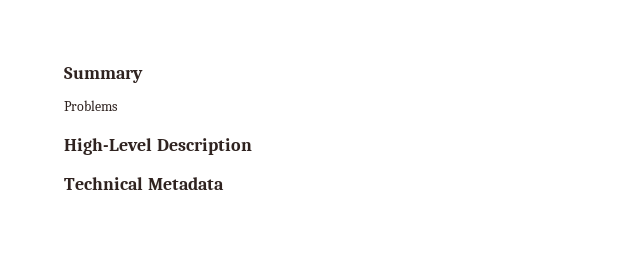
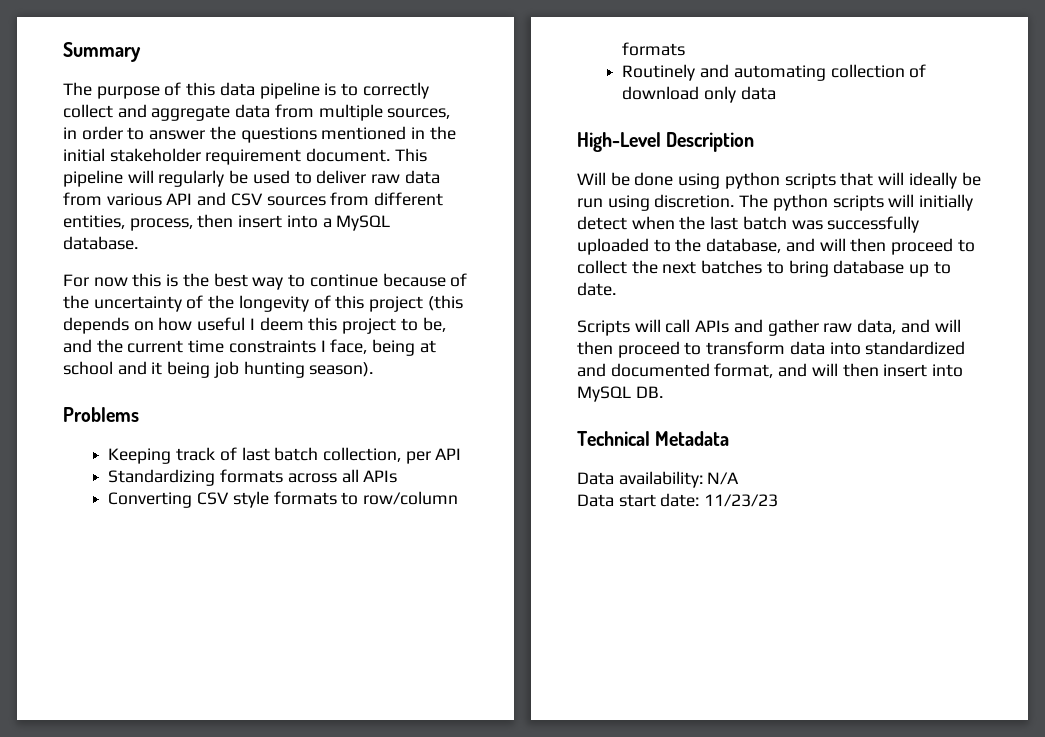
[64,100,118,111] [64,138,252,155] [64,177,224,190] Problems // High-Level Description // Technical Metadata -> [63,82,429,99] [63,104,451,121] [63,126,456,143] [63,148,427,165] [63,170,440,187] [63,192,444,206] [63,214,391,231] [63,236,138,250] [63,273,468,290] [63,295,463,312] [63,317,446,334] [63,339,436,356] [63,361,374,378] [63,407,139,422] [108,447,462,464] [108,469,398,486] [108,491,459,508] [622,42,686,56] [622,64,927,81] [622,86,776,103] [577,132,755,152] [577,172,981,189] [577,194,974,211] [577,216,920,233] [577,238,975,255] [577,260,951,277] [577,282,616,296] [577,319,961,336] [577,341,966,358] [577,363,964,378] [577,386,663,402] [577,431,730,446] [577,471,740,488] [577,493,779,507] The purpose of this data pipeline is to correctly collect and aggregate data from multiple sources, in order to answer the questions mentioned in the initial stakeholder requirement document. This pipeline will regularly be used to deliver raw data from various API and CSV sources from different entities, process, then insert into a MySQL database. // For now this is the best way to continue because of the uncertainty of the longevity of this project (this depends on how useful I deem this project to be, and the current time constraints I face, being at school and it being job hunting season). // Problems // Keeping track of last batch collection, per API // Standardizing formats across all APIs // Converting CSV style formats to row/column formats // Routinely and automating collection of download only data // High-Level Description // Will be done using python scripts that will ideally be run using discretion. The python scripts will initially detect when the last batch was successfully uploaded to the database, and will then proceed to collect the next batches to bring database up to date. // Scripts will call APIs and gather raw data, and will then proceed to transform data into standardized and documented format, and will then insert into MySQL DB. // Technical Metadata // Data availability: N/A // Data start date: 11/23/23

